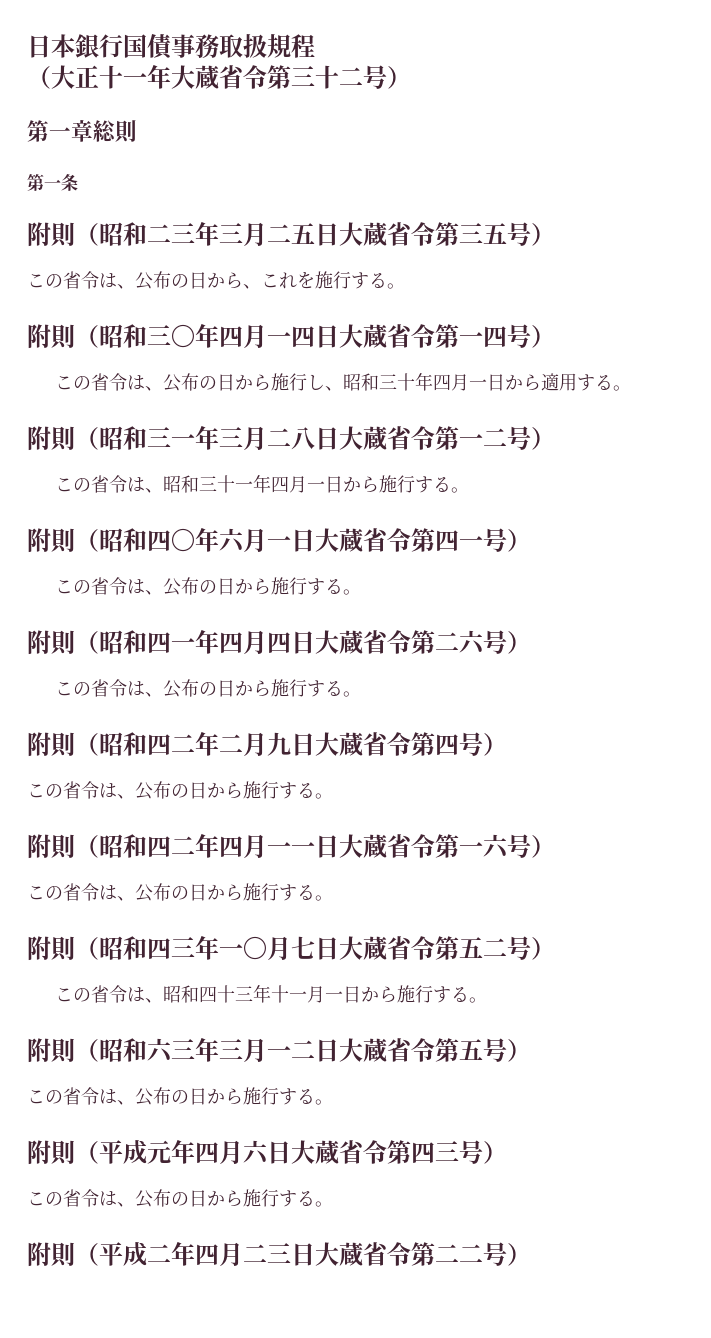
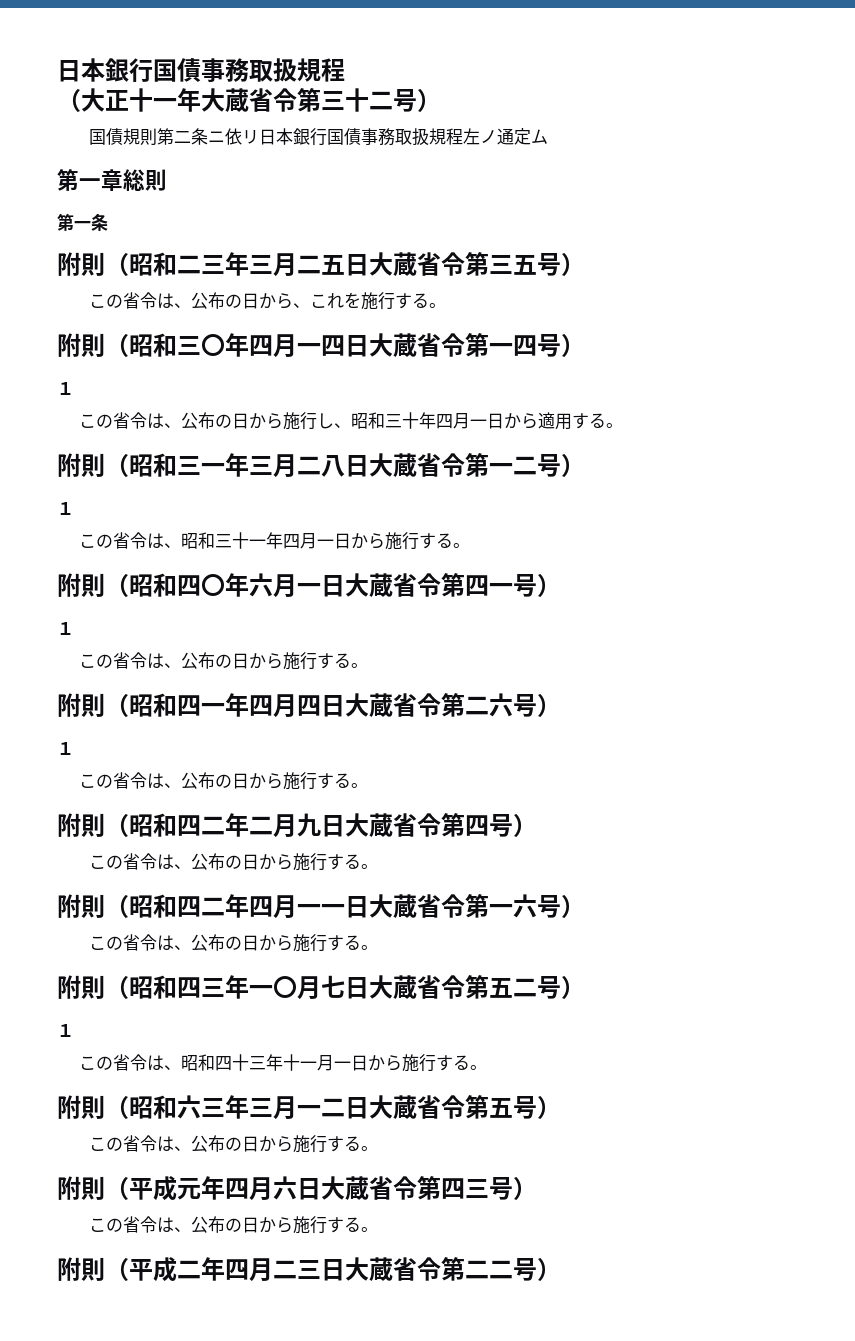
(411, 77) none -> [88,128,548,146] // 国債規則第二条ニ依リ日本銀行国債事務取扱規程左ノ通定ム
(555, 336) none -> [57,382,74,395] // １
(555, 438) none -> [57,502,74,515] // １
(531, 540) none -> [57,622,74,635] // １
(531, 642) none -> [57,742,74,755] // １
(555, 948) none -> [57,1024,74,1037] // １

